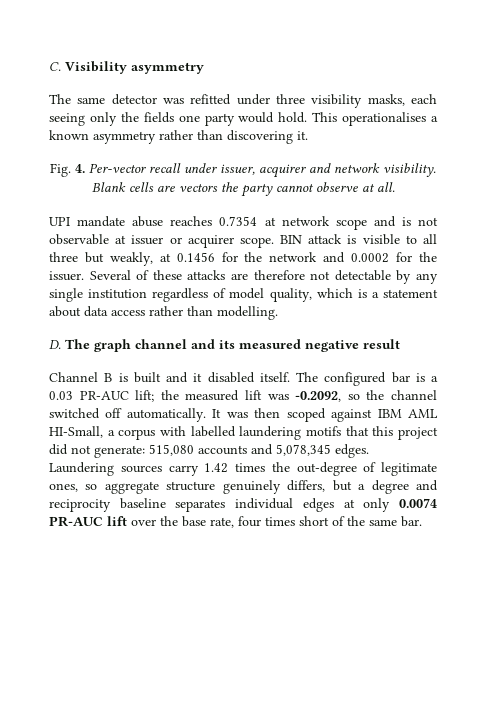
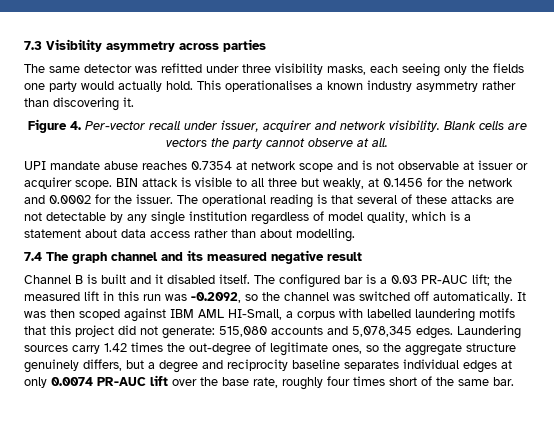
[49,62,61,71] C. -> [24,41,42,50] 7.3
(204, 68) none -> [179,39,266,52] across parties
(275, 117) none -> [118,81,162,92] actually
(89, 135) none -> [367,80,412,92] industry
[50,163,71,177] Fig. -> [27,119,67,133] Figure
[89,270,131,280] Several -> [177,194,397,208] The operational reading is that several
[253,270,305,280] therefore -> (514, 200) none
(213, 311) none -> [260,229,292,238] about
[49,340,61,349] D. -> [24,252,42,261] 7.4
(262, 395) none -> [103,291,161,301] in this run
(437, 395) none -> [333,294,355,301] was
(98, 487) none -> [383,343,401,352] the
(234, 522) none -> [282,377,323,390] roughly

